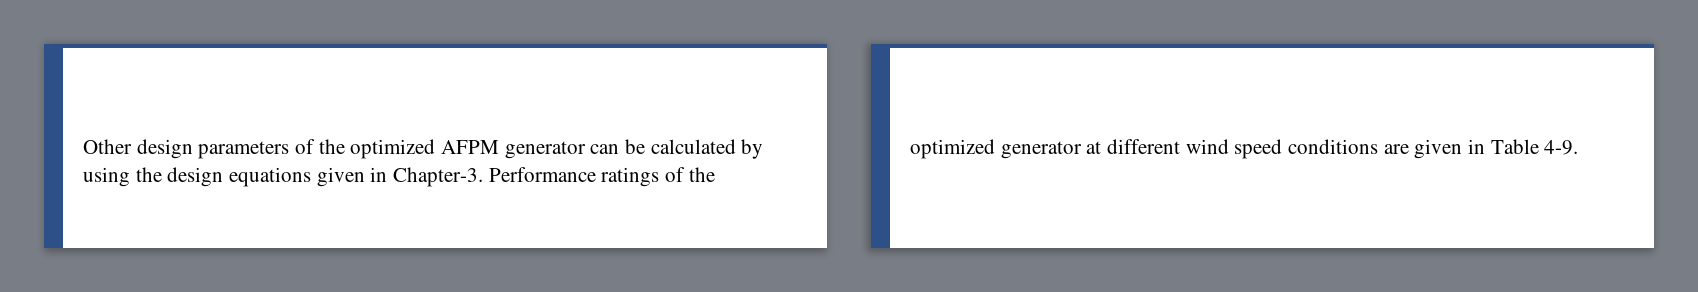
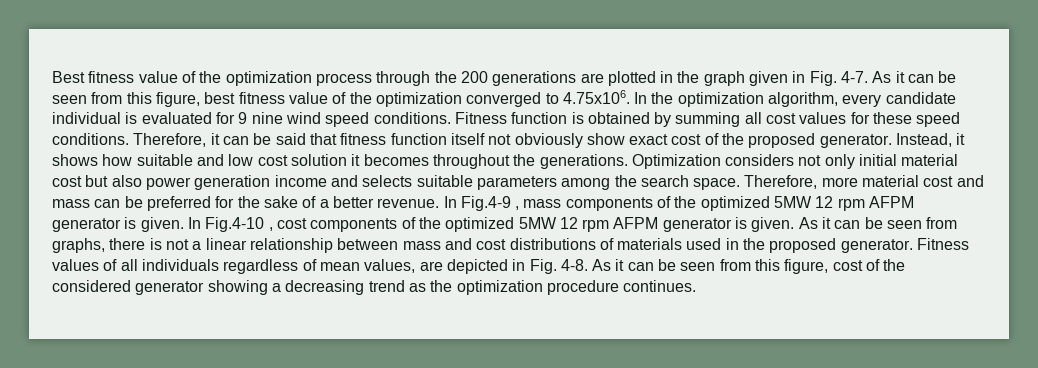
[83,139,764,159] [83,167,715,187] [910,139,1579,159] Other design parameters of the optimized AFPM generator can be calculated by using the design equations given in Chapter-3. Performance ratings of the optimized generator at different wind speed conditions are given in Table 4-9. -> [52,71,957,86] [52,90,956,107] [52,112,961,127] [52,133,966,148] [52,154,959,169] [52,175,984,190] [52,196,915,211] [52,217,958,232] [52,238,970,253] [52,259,906,274] [52,280,697,295] Best fitness value of the optimization process through the 200 generations are plotted in the graph given in Fig. 4-7. As it can be seen from this figure, best fitness value of the optimization converged to 4.75x106. In the optimization algorithm, every candidate individual is evaluated for 9 nine wind speed conditions. Fitness function is obtained by summing all cost values for these speed conditions. Therefore, it can be said that fitness function itself not obviously show exact cost of the proposed generator. Instead, it shows how suitable and low cost solution it becomes throughout the generations. Optimization considers not only initial material cost but also power generation income and selects suitable parameters among the search space. Therefore, more material cost and mass can be preferred for the sake of a better revenue. In Fig.4-9 , mass components of the optimized 5MW 12 rpm AFPM generator is given. In Fig.4-10 , cost components of the optimized 5MW 12 rpm AFPM generator is given. As it can be seen from graphs, there is not a linear relationship between mass and cost distributions of materials used in the proposed generator. Fitness values of all individuals regardless of mean values, are depicted in Fig. 4-8. As it can be seen from this figure, cost of the considered generator showing a decreasing trend as the optimization procedure continues.

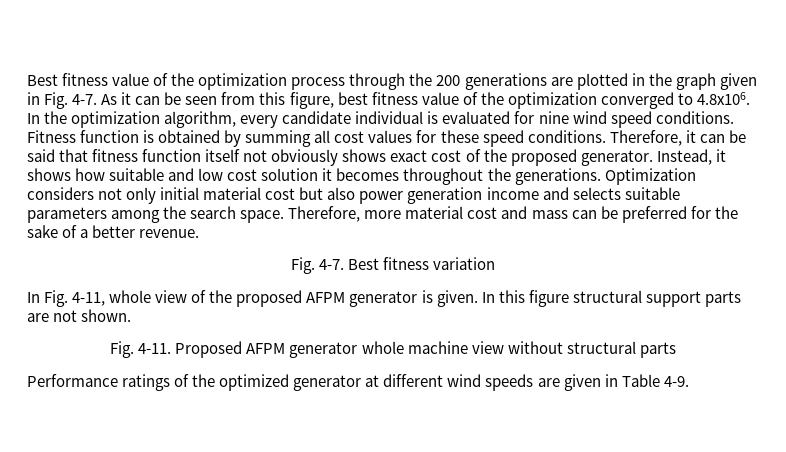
[562,90,630,104] 4.75x106. -> [696,92,750,105] 4.8x106.
[238,112,248,124] 9 -> (535, 117) none
[586,133,625,145] show -> [342,149,387,162] shows
[443,196,865,211] In Fig.4-9 , mass components of the optimized 5MW 12 rpm -> [290,257,496,274] [27,290,303,307] // Fig. 4-7. Best fitness variation // In Fig. 4-11, whole view of the proposed
[205,217,958,232] [52,238,970,253] [52,259,906,274] [52,280,697,295] Fig.4-10 , cost components of the optimized 5MW 12 rpm AFPM generator is given. As it can be seen from graphs, there is not a linear relationship between mass and cost distributions of materials used in the proposed generator. Fitness values of all individuals regardless of mean values, are depicted in Fig. 4-8. As it can be seen from this figure, cost of the considered generator showing a decreasing trend as the optimization procedure continues. -> [498,290,741,307] [27,309,132,322] [110,341,676,358] [27,374,689,391] this figure structural support parts are not shown. // Fig. 4-11. Proposed AFPM generator whole machine view without structural parts // Performance ratings of the optimized generator at different wind speeds are given in Table 4-9.

